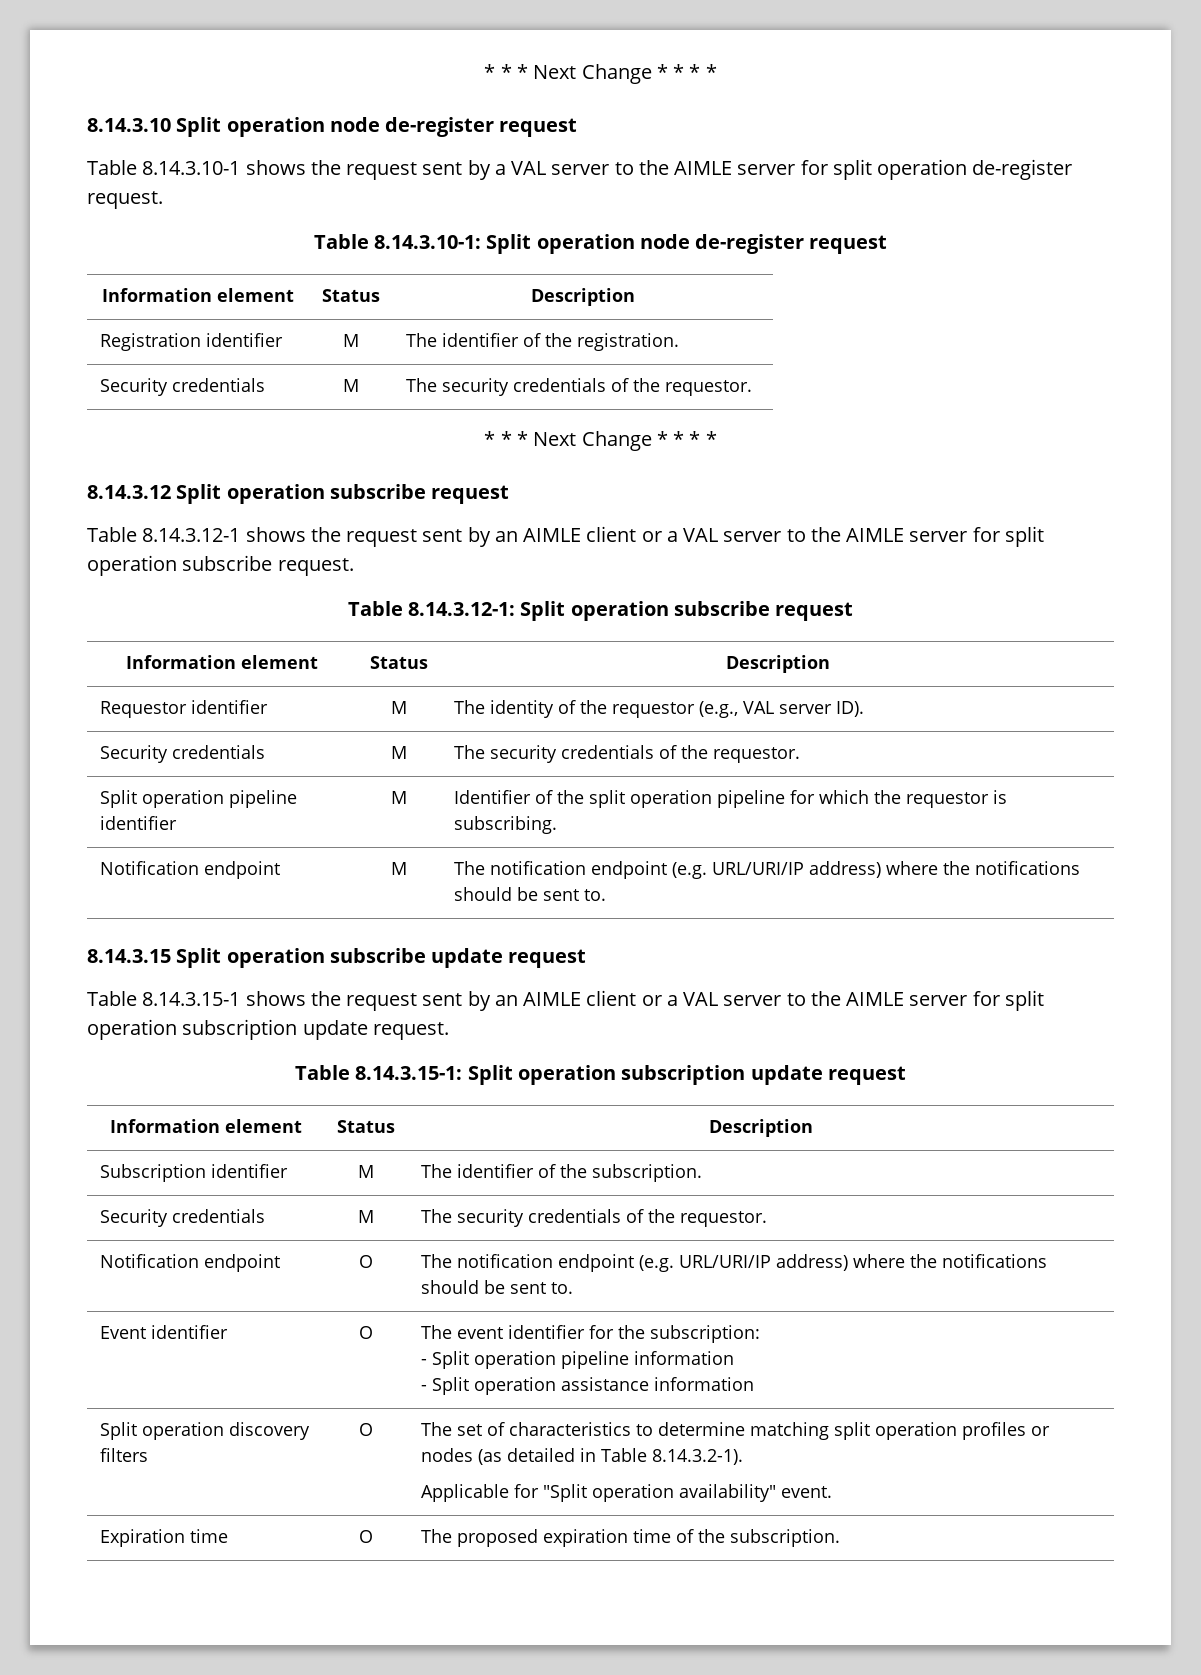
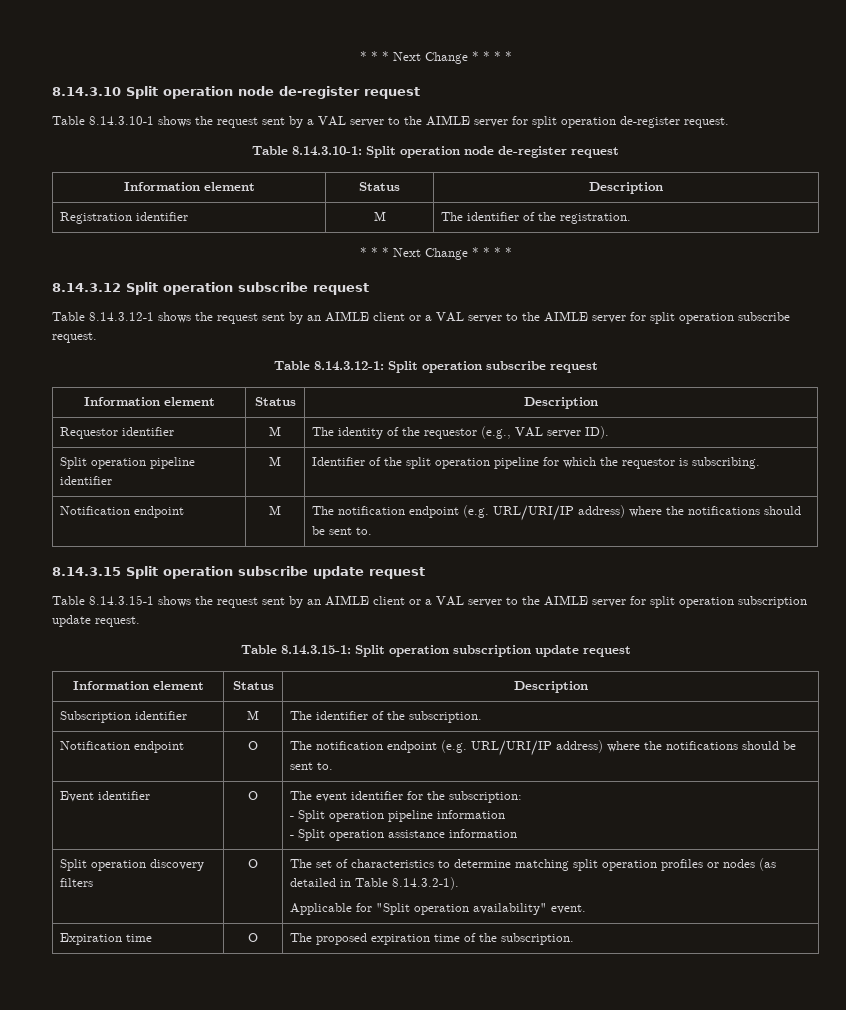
[100,378,266,396] [342,379,359,392] [406,378,753,396] // Security credentials | M | The security credentials of the requestor. -> (632, 218) none
[100,745,266,763] [390,746,407,759] [454,745,801,763] // Security credentials | M | The security credentials of the requestor. -> (610, 432) none
[100,1209,266,1227] [358,1210,374,1223] [421,1209,768,1227] // Security credentials | M | The security credentials of the requestor. -> (483, 717) none

